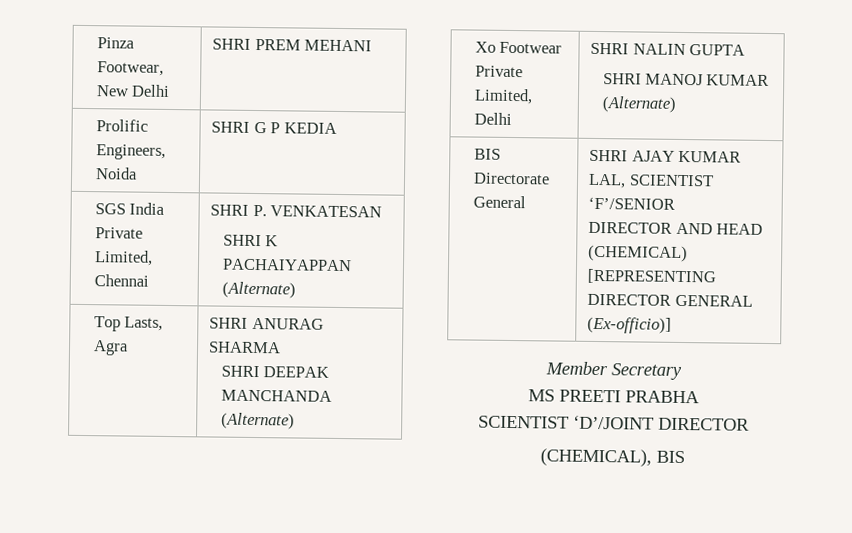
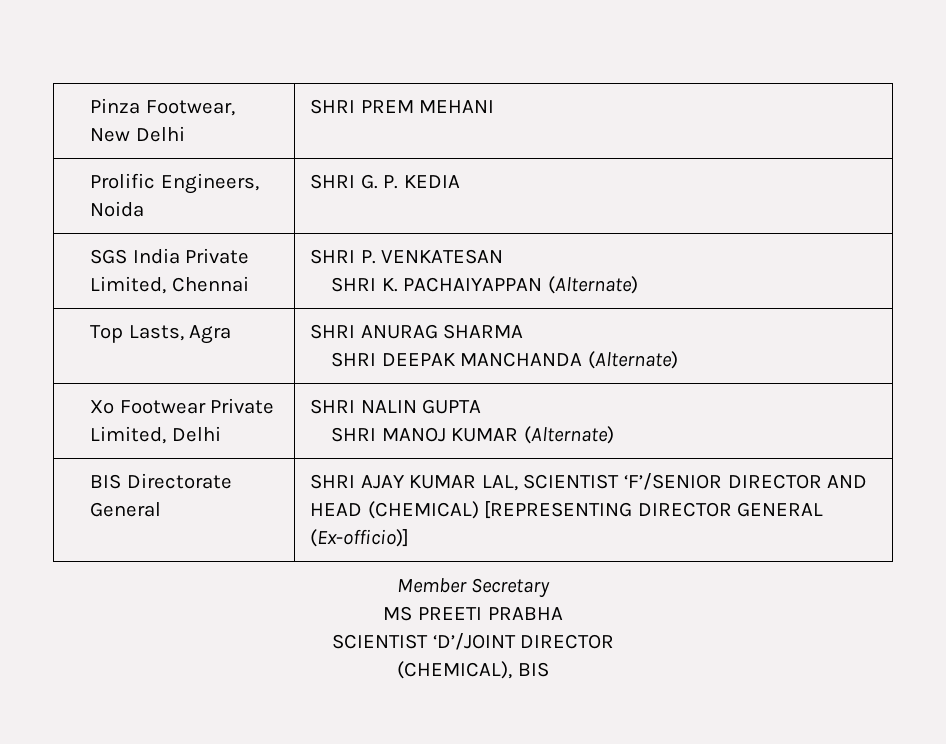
[253,121,281,134] G P -> [360,174,399,189] G. P.
[264,235,278,247] K -> [381,278,398,292] K.
(676, 203) // -> (722, 481) none

